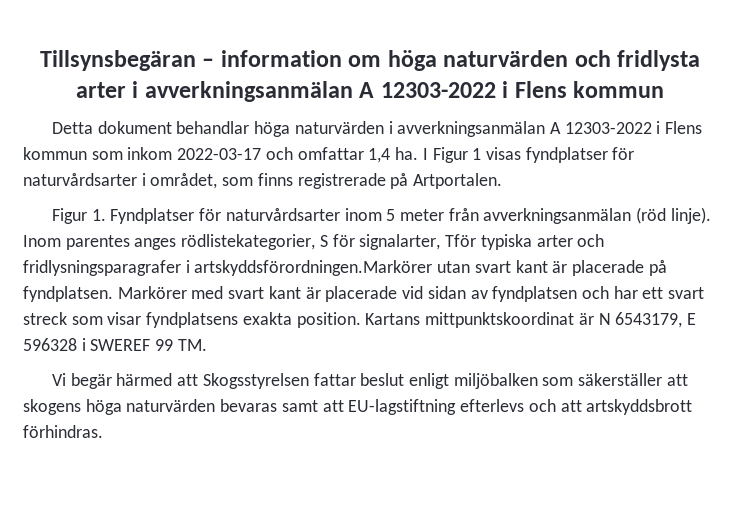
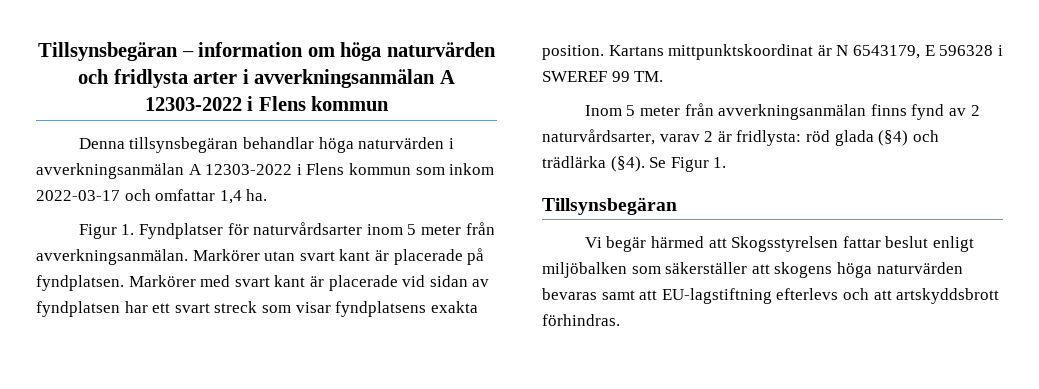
[51,121,172,134] Detta dokument -> [78,137,239,153] Denna tillsynsbegäran
[422,147,635,163] [23,173,503,189] I Figur 1 visas fyndplatser för naturvårdsarter i området, som finns registrerade på Artportalen. -> (268, 195) none
[483,207,711,224] [23,234,605,250] [23,260,433,276] avverkningsanmälan (röd linje). Inom parentes anges rödlistekategorier, S för signalarter, Tför typiska arter och fridlysningsparagrafer i artskyddsförordningen.Markörer -> [36,249,260,265] avverkningsanmälan. Markörer
[581,286,609,299] och -> (120, 309) none
(207, 345) none -> [584,103,980,120] [542,129,939,146] [542,156,727,172] [542,197,677,215] // Inom 5 meter från avverkningsanmälan finns fynd av 2 naturvårdsarter, varav 2 är fridlysta: röd glada (§4) och trädlärka (§4). Se Figur 1. // Tillsynsbegäran

